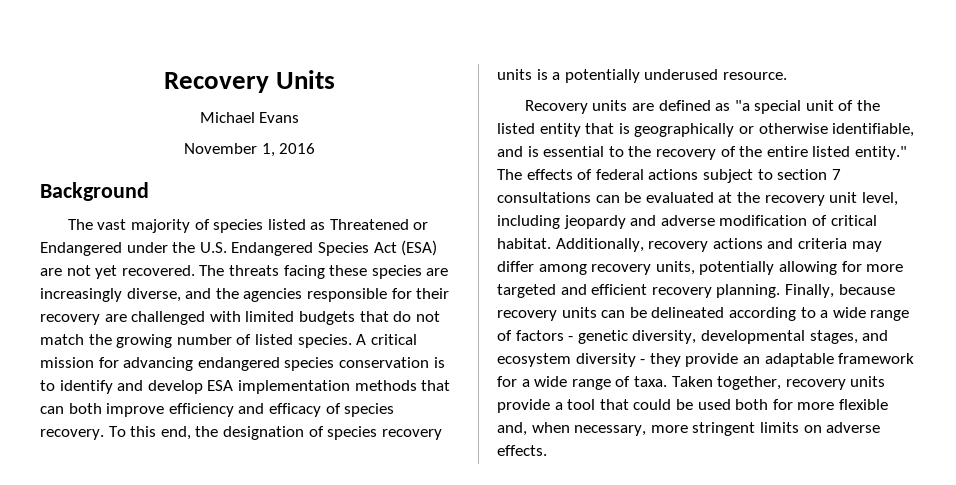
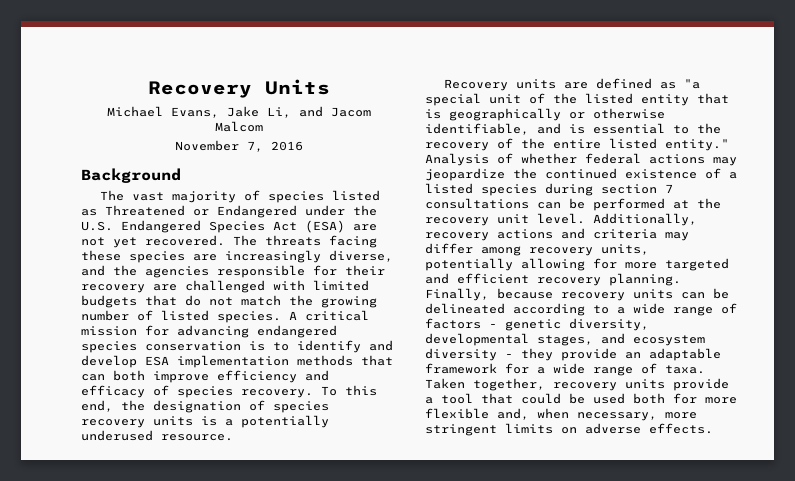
[259,112,300,123] Evans -> [170,106,371,118] [214,121,263,132] Evans, Jake Li, and Jacom Malcom
[261,143,275,157] 1, -> [246,141,263,152] 7,
[497,169,773,183] The effects of federal actions subject to -> [425,153,737,166] [425,168,737,181] [425,183,593,196] Analysis of whether federal actions may jeopardize the continued existence of a listed species during
[645,192,714,203] evaluated -> [593,198,665,211] performed
[861,192,898,206] [497,215,877,229] [497,238,551,249] level, including jeopardy and adverse modification of critical habitat. -> [537,213,585,224] level.

